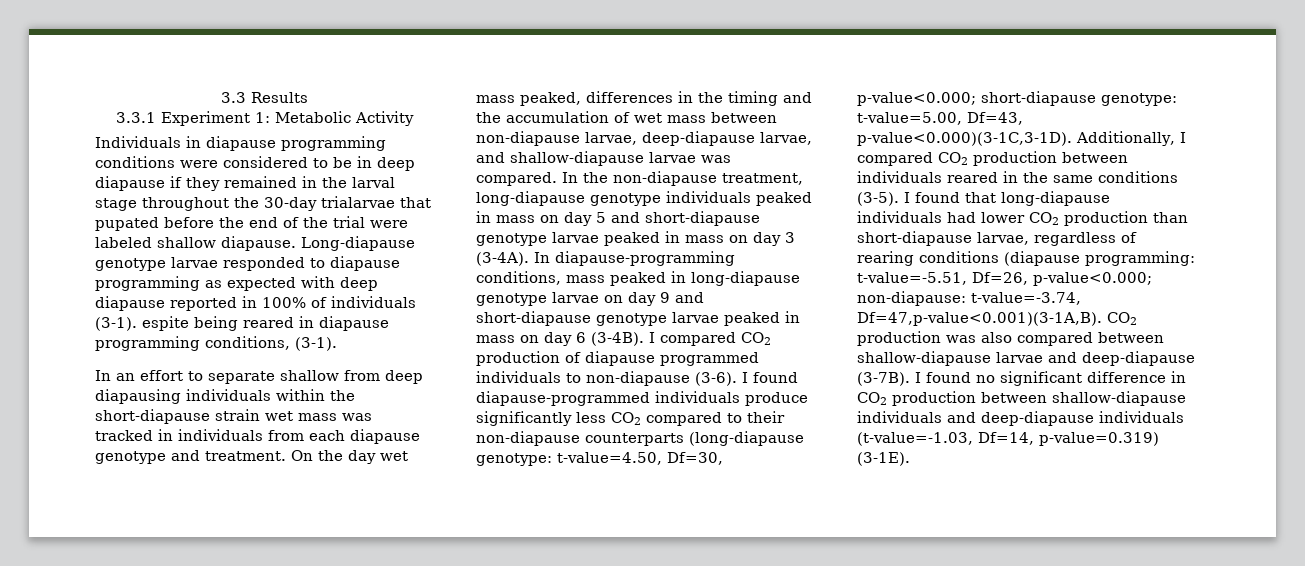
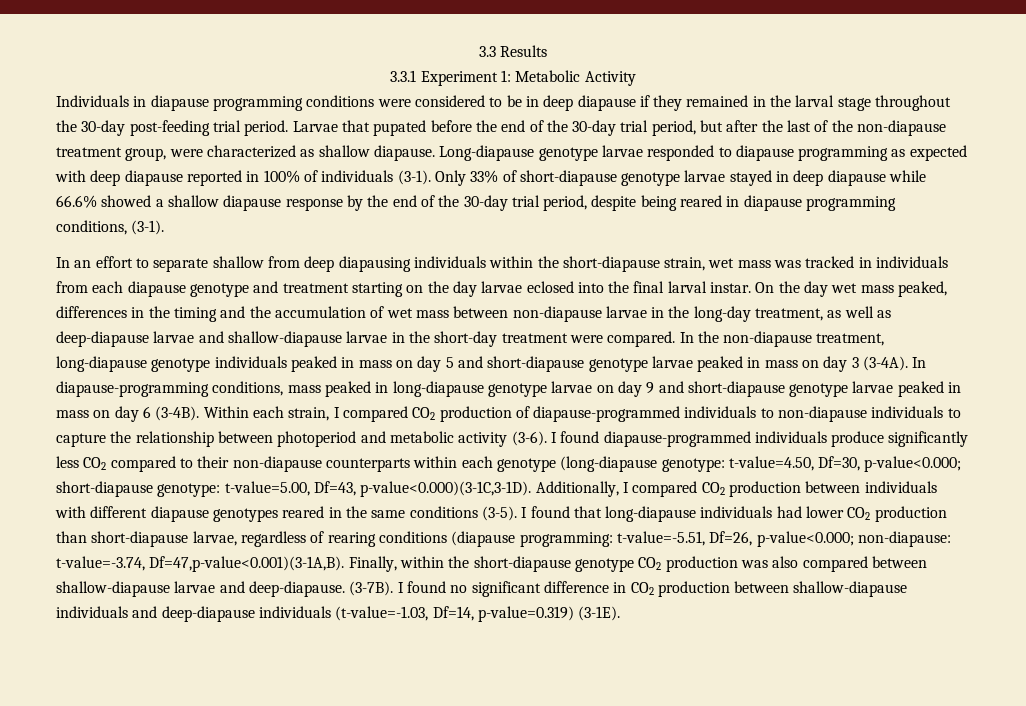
[321,196,395,208] trialarvae -> [129,120,338,136] post-feeding trial period. Larvae
[333,216,408,228] [95,237,152,248] trial were labeled -> [572,120,947,136] [56,145,315,161] 30-day trial period, but after the last of the non-diapause treatment group, were characterized as
[142,316,189,331] espite -> [434,170,927,186] [56,195,637,211] Only 33% of short-diapause genotype larvae stayed in deep diapause while 66.6% showed a shallow diapause response by the end of the 30-day trial period, despite
[215,409,260,421] strain -> [664,257,706,271] strain,
[205,451,286,461] treatment. -> [282,281,752,297] treatment starting on the day larvae eclosed into the final larval instar.
[585,131,812,146] [476,151,731,166] larvae, deep-diapause larvae, and shallow-diapause larvae was -> [605,306,892,322] [56,331,603,347] larvae in the long-day treatment, as well as deep-diapause larvae and shallow-diapause larvae in the short-day treatment were
(644, 339) none -> [203,406,330,421] Within each strain,
[585,351,759,366] diapause programmed -> [533,406,681,422] diapause-programmed
(690, 378) none -> [871,406,961,418] [56,431,508,447] individuals to capture the relationship between photoperiod and metabolic activity
(684, 439) none -> [413,456,556,472] within each genotype
(942, 177) none -> [55,506,278,522] with different diapause genotypes
(1102, 319) none -> [348,556,634,572] Finally, within the short-diapause genotype
[1082,351,1195,366] deep-diapause -> [248,581,345,597] deep-diapause.

